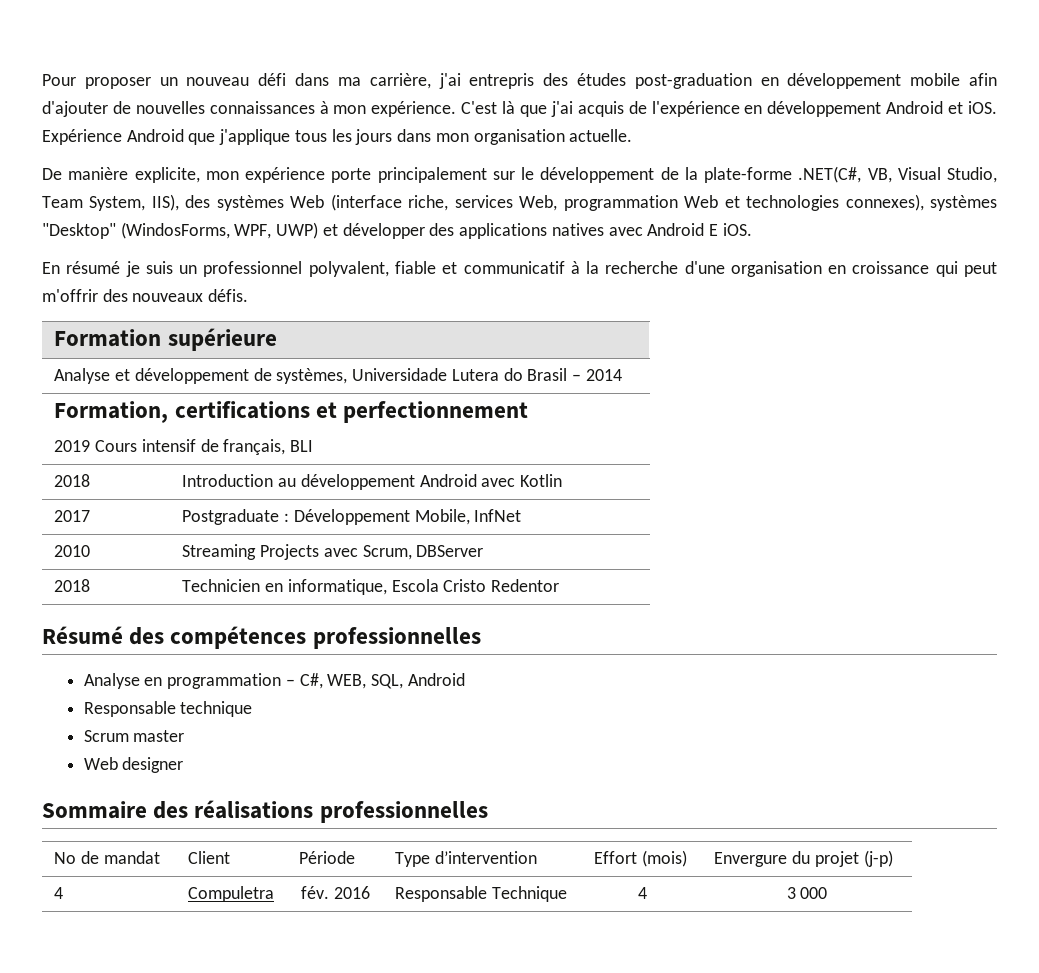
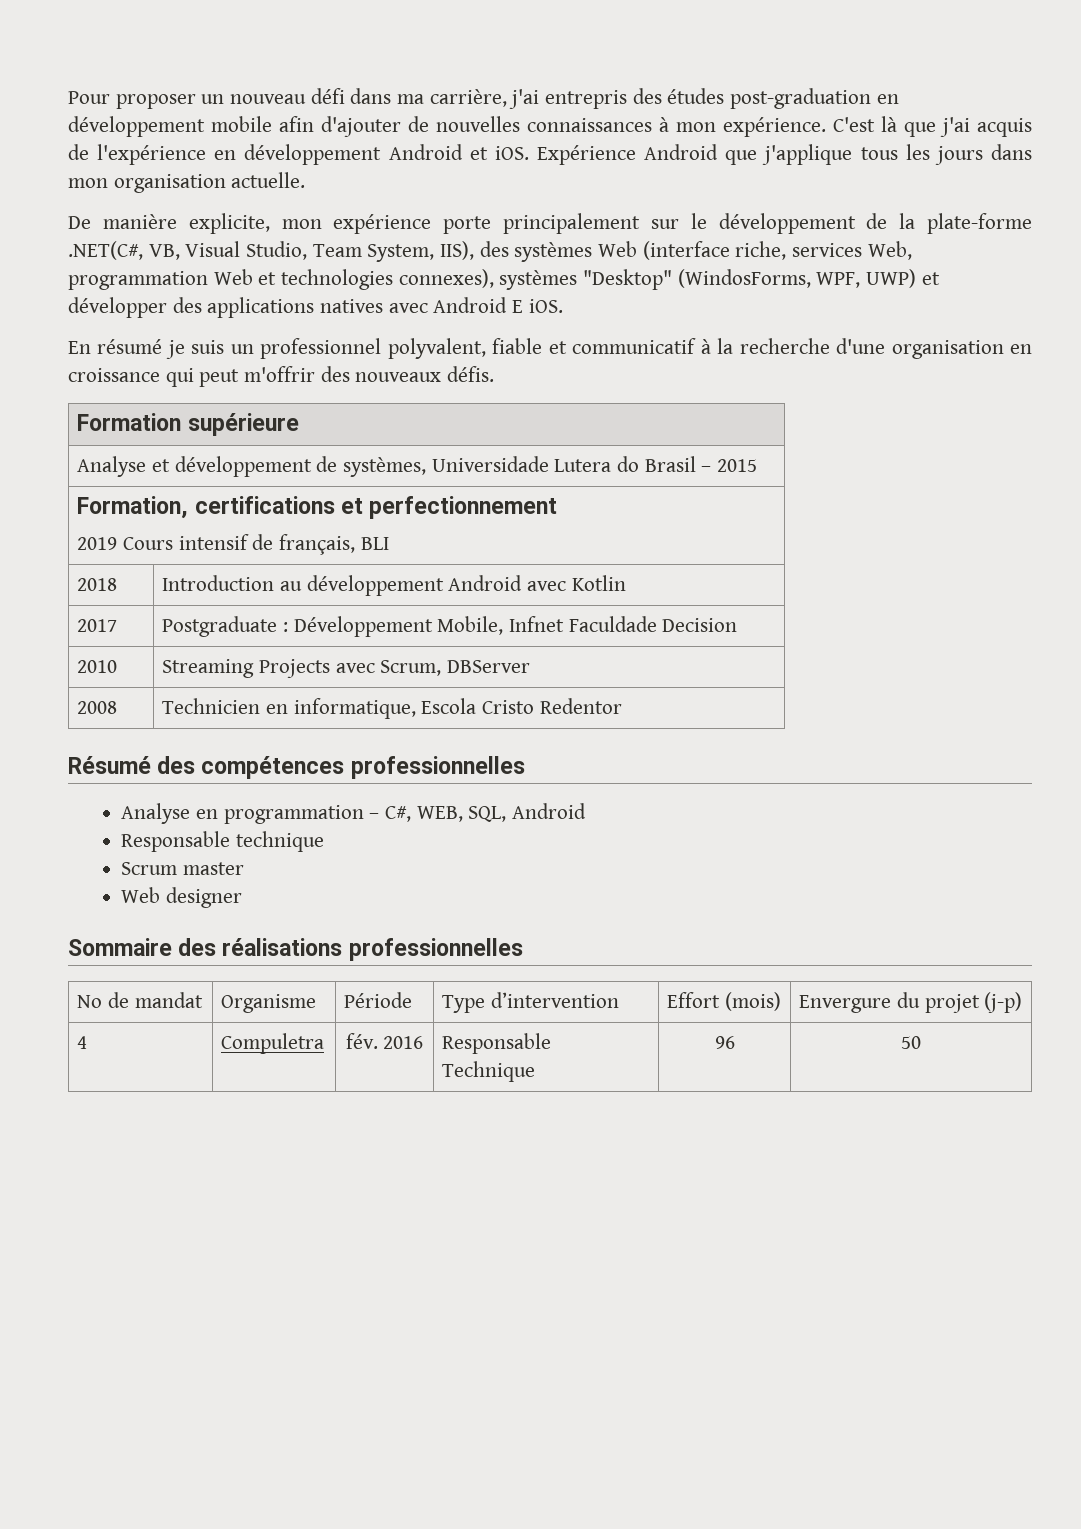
[585,369,622,381] 2014 -> [717,459,758,472] 2015
[474,509,522,522] InfNet -> [509,616,738,632] Infnet Faculdade Decision
[54,579,91,592] 2018 -> [77,701,118,714] 2008
[188,851,231,864] Client -> [221,994,317,1013] Organisme
[638,887,647,899] [786,887,828,899] 4 | 3 000 -> [714,1036,735,1049] [901,1036,921,1049] 96 | 50

